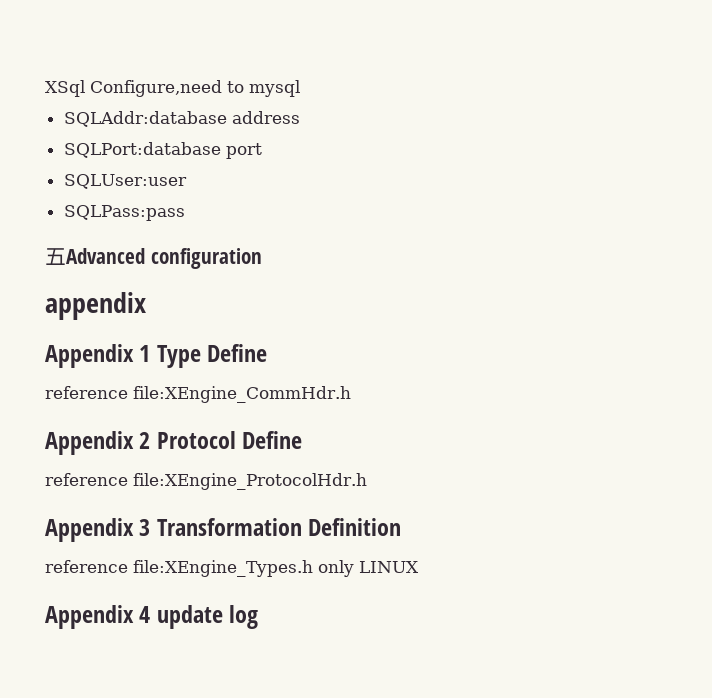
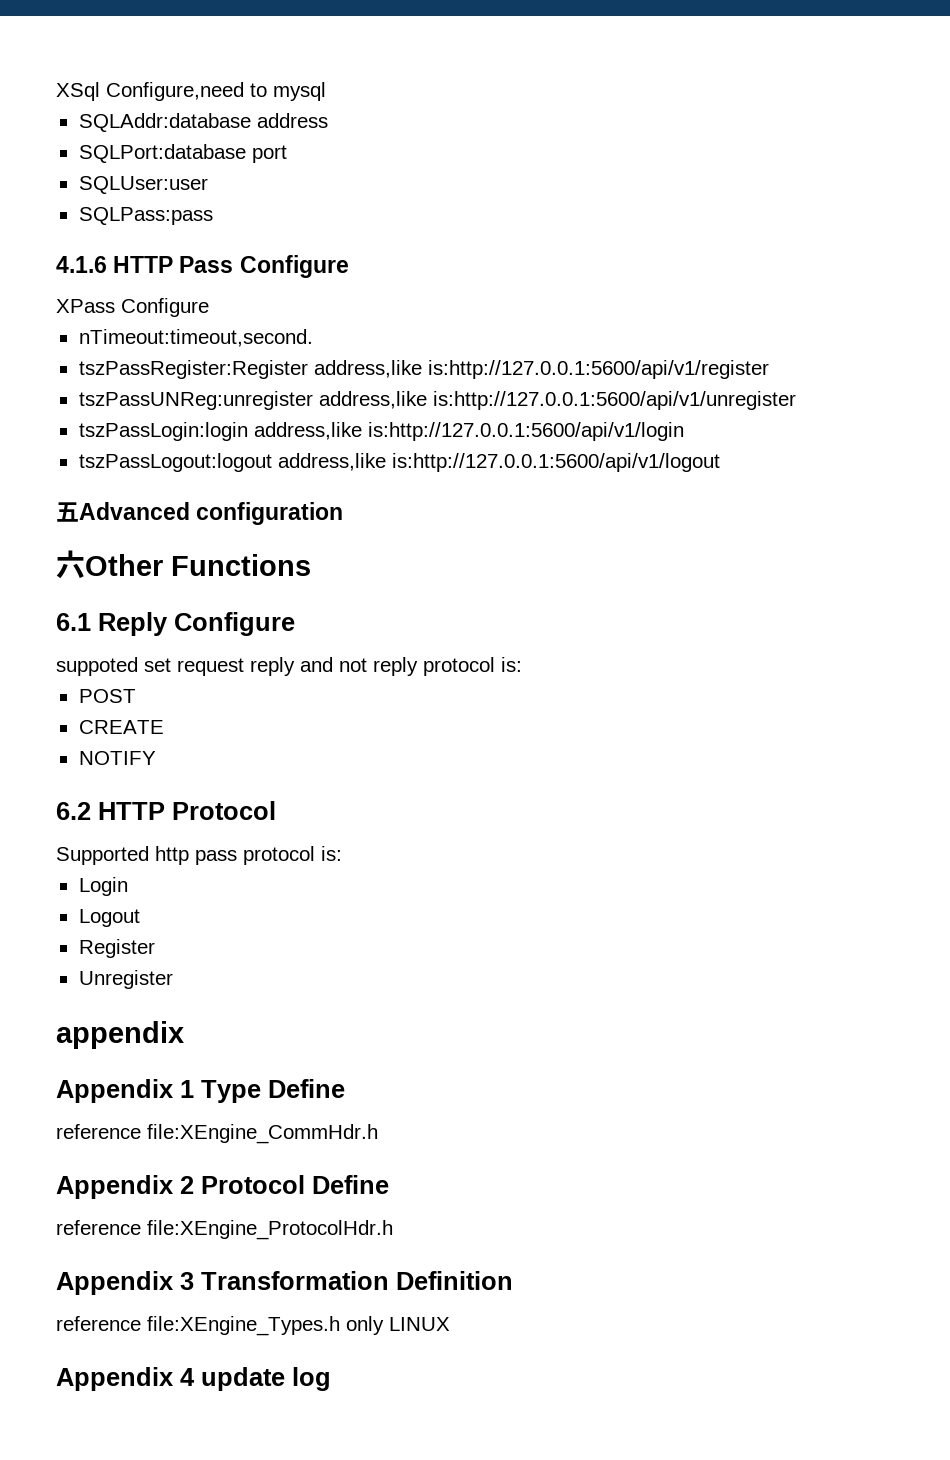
[45,248,262,269] 五Advanced configuration -> [56,255,349,278] [56,298,209,317] [78,329,313,347] [78,360,769,379] [78,391,796,410] [78,422,684,441] [78,453,720,472] [56,502,344,525] [56,550,311,579] [56,612,295,636] [56,657,522,676] [78,689,136,703] [78,720,164,734] [78,751,156,765] [56,801,276,820] [56,846,342,865] [78,877,128,896] [78,909,140,927] [78,939,155,958] [78,970,173,989] 4.1.6 HTTP Pass Configure // XPass Configure // nTimeout:timeout,second. // tszPassRegister:Register address,like is:http://127.0.0.1:5600/api/v1/register // tszPassUNReg:unregister address,like is:http://127.0.0.1:5600/api/v1/unregister // tszPassLogin:login address,like is:http://127.0.0.1:5600/api/v1/login // tszPassLogout:logout address,like is:http://127.0.0.1:5600/api/v1/logout // 五Advanced configuration // 六Other Functions // 6.1 Reply Configure // suppoted set request reply and not reply protocol is: // POST // CREATE // NOTIFY // 6.2 HTTP Protocol // Supported http pass protocol is: // Login // Logout // Register // Unregister

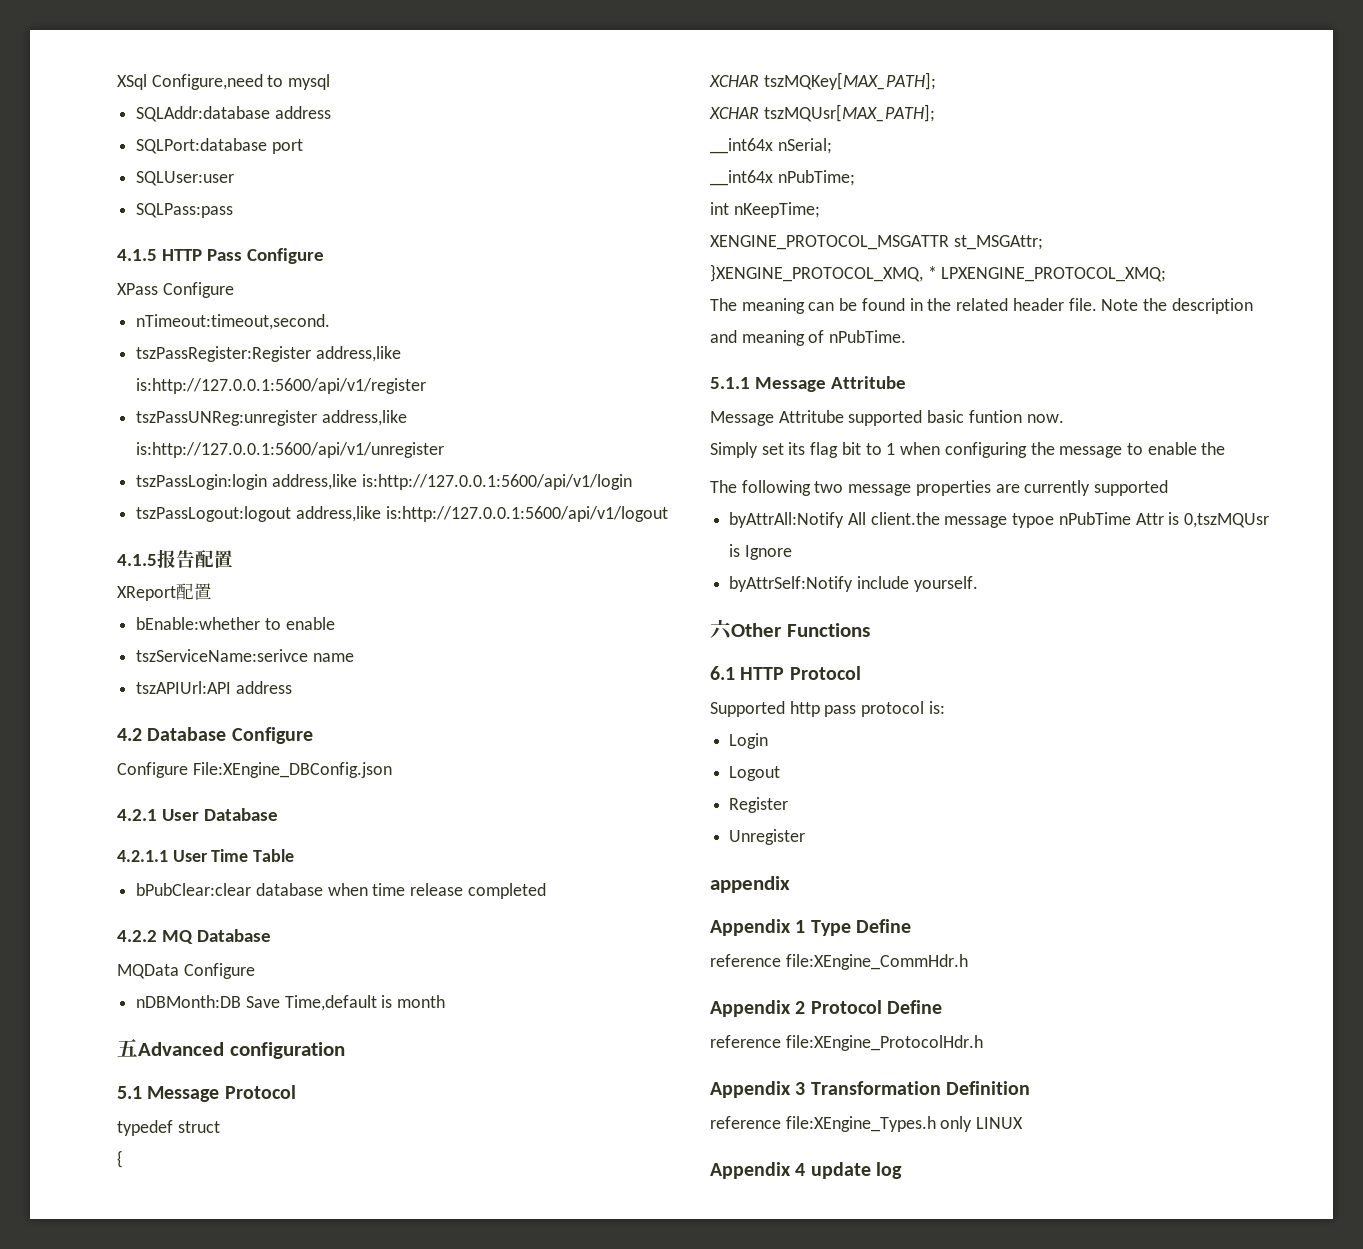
[56,256,107,273] 4.1.6 -> [117,249,157,261] 4.1.5
[56,502,344,525] [56,550,311,579] [56,612,295,636] [56,657,522,676] [78,689,136,703] [78,720,164,734] [78,751,156,765] [56,802,91,820] 五Advanced configuration // 六Other Functions // 6.1 Reply Configure // suppoted set request reply and not reply protocol is: // POST // CREATE // NOTIFY // 6.2 -> [117,549,233,569] [117,583,212,601] [136,617,335,630] [136,649,354,662] [136,681,292,694] [117,727,313,744] [117,762,392,778] [117,808,278,821] [117,849,295,862] [136,883,546,899] [117,929,271,944] [117,963,255,979] [136,995,446,1011] [117,1039,345,1059] [117,1085,296,1102] [117,1120,220,1136] [117,1150,123,1168] [709,72,936,90] [709,104,935,122] [710,138,832,154] [710,170,855,186] [710,202,820,218] [710,235,1043,250] [710,264,1167,282] [710,298,1253,314] [710,330,907,346] [710,376,906,392] [710,410,1064,426] [710,442,1226,458] [710,480,1169,496] [729,512,1270,528] [729,544,792,560] [729,576,978,592] [710,619,870,640] [710,666,735,680] 4.1.5报告配置 // XReport配置 // bEnable:whether to enable // tszServiceName:serivce name // tszAPIUrl:API address // 4.2 Database Configure // Configure File:XEngine_DBConfig.json // 4.2.1 User Database // 4.2.1.1 User Time Table // bPubClear:clear database when time release completed // 4.2.2 MQ Database // MQData Configure // nDBMonth:DB Save Time,default is month // 五Advanced configuration // 5.1 Message Protocol // typedef struct // { // XCHAR tszMQKey[MAX_PATH]; // XCHAR tszMQUsr[MAX_PATH]; // __int64x nSerial; // __int64x nPubTime; // int nKeepTime; // XENGINE_PROTOCOL_MSGATTR st_MSGAttr; // }XENGINE_PROTOCOL_XMQ, * LPXENGINE_PROTOCOL_XMQ; // The meaning can be found in the related header file. Note the description and meaning of nPubTime. // 5.1.1 Message Attritube // Message Attritube supported basic funtion now. // Simply set its flag bit to 1 when configuring the message to enable the // The following two message properties are currently supported // byAttrAll:Notify All client.the message typoe nPubTime Attr is 0,tszMQUsr is Ignore // byAttrSelf:Notify include yourself. // 六Other Functions // 6.1

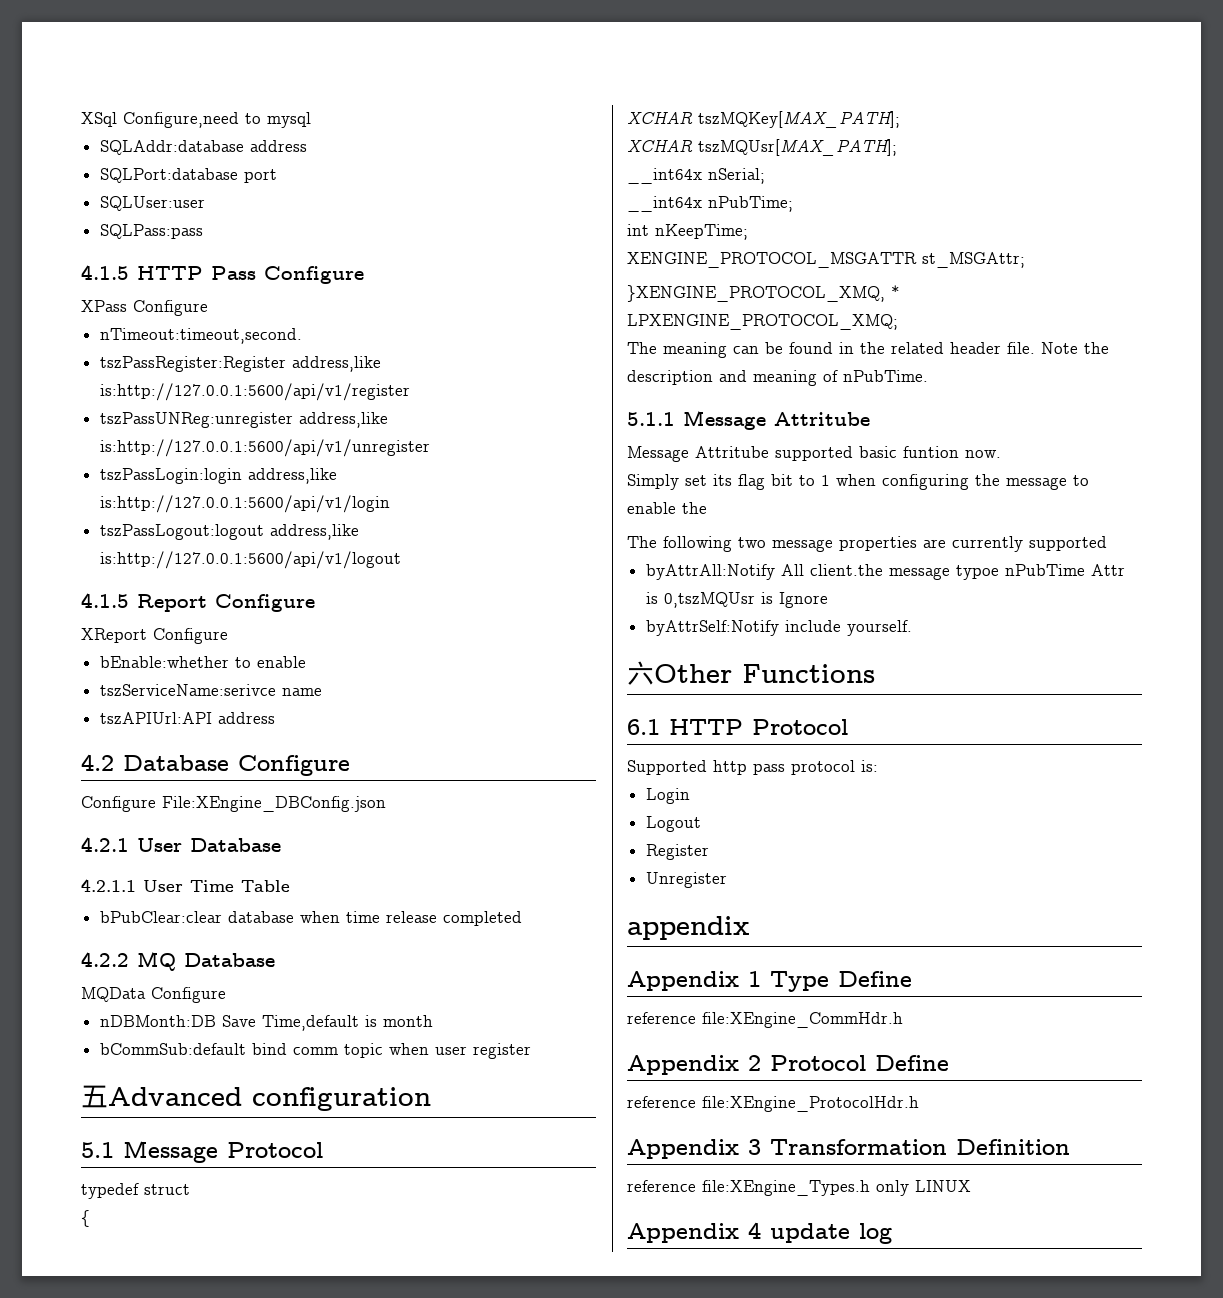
[157,549,233,569] 报告配置 -> [137,594,315,612] Report Configure
[176,583,212,600] 配置 -> [153,628,228,644] Configure
(446, 1001) none -> [99,1043,531,1059] // bCommSub:default bind comm topic when user register

